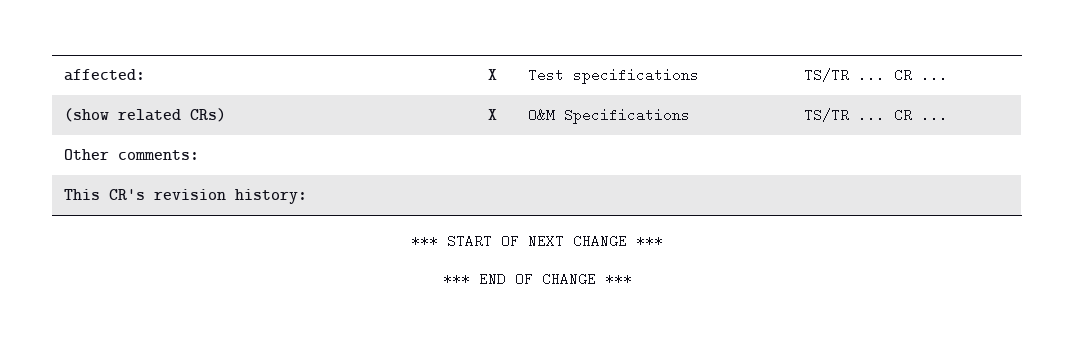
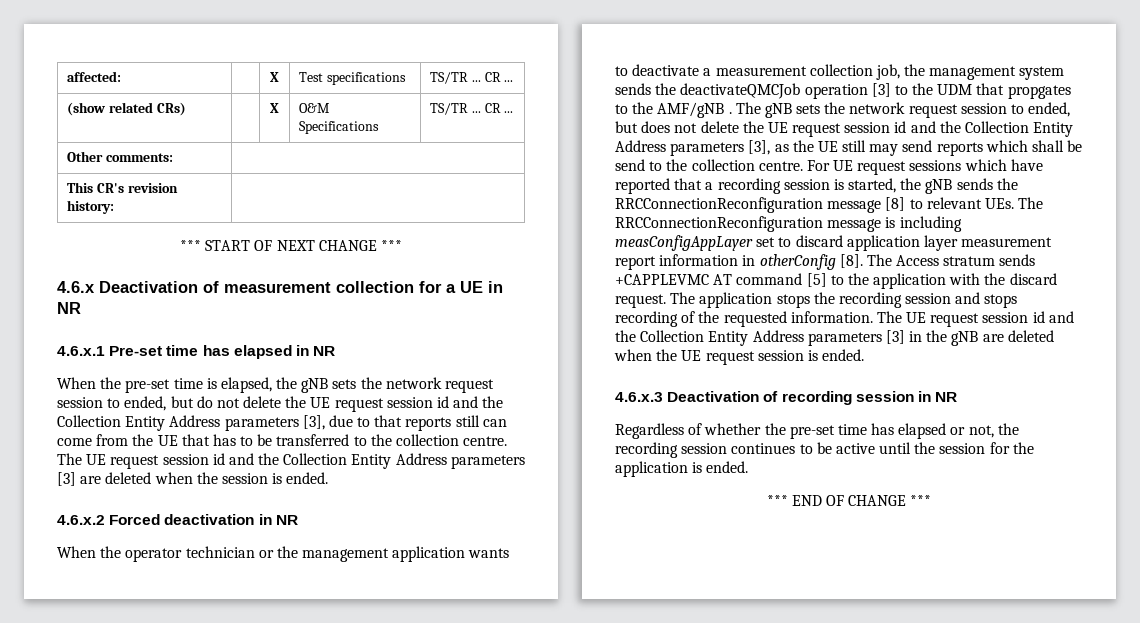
(663, 241) none -> [57,281,503,293] [57,302,81,314] [57,345,336,359] [57,377,495,393] [57,396,504,412] [57,415,507,431] [57,434,508,446] [57,453,525,469] [57,472,329,486] [57,514,298,525] [57,546,510,562] [615,64,1065,80] [615,83,1071,99] [615,102,1071,118] [615,121,1074,137] [615,140,1083,156] [615,159,1043,175] [615,178,1018,194] [615,197,1044,213] [615,216,962,232] [615,235,1053,251] [615,254,1036,270] [615,273,1057,289] [615,292,1018,308] [615,311,1074,327] [615,330,1054,346] [614,349,865,365] [615,391,958,405] [615,423,1019,439] [615,442,1034,458] [615,461,749,477] // 4.6.x Deactivation of measurement collection for a UE in NR // 4.6.x.1 Pre-set time has elapsed in NR // When the pre-set time is elapsed, the gNB sets the network request session to ended, but do not delete the UE request session id and the Collection Entity Address parameters [3], due to that reports still can come from the UE that has to be transferred to the collection centre. The UE request session id and the Collection Entity Address parameters [3] are deleted when the session is ended. // 4.6.x.2 Forced deactivation in NR // When the operator technician or the management application wants to deactivate a measurement collection job, the management system sends the deactivateQMCJob operation [3] to the UDM that propgates to the AMF/gNB . The gNB sets the network request session to ended, but does not delete the UE request session id and the Collection Entity Address parameters [3], as the UE still may send reports which shall be send to the collection centre. For UE request sessions which have reported that a recording session is started, the gNB sends the RRCConnectionReconfiguration message [8] to relevant UEs. The RRCConnectionReconfiguration message is including measConfigAppLayer set to discard application layer measurement report information in otherConfig [8]. The Access stratum sends +CAPPLEVMC AT command [5] to the application with the discard request. The application stops the recording session and stops recording of the requested information. The UE request session id and the Collection Entity Address parameters [3] in the gNB are deleted when the UE request session is ended. // 4.6.x.3 Deactivation of recording session in NR // Regardless of whether the pre-set time has elapsed or not, the recording session continues to be active until the session for the application is ended.

